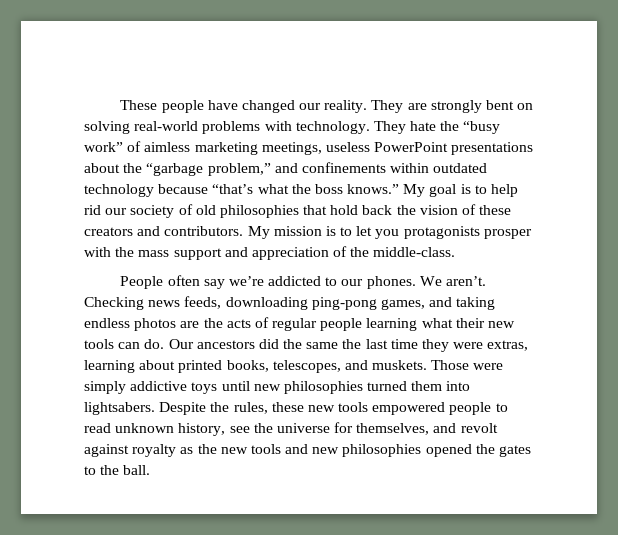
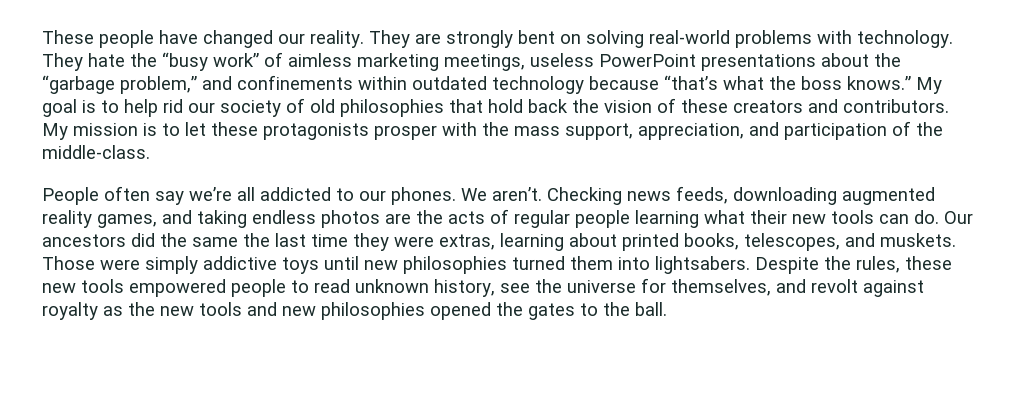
[375,229,400,239] you -> [211,122,258,136] these
[173,247,329,260] support and appreciation -> [565,122,887,140] support, appreciation, and participation
(264, 281) none -> [237,187,255,201] all
[311,297,377,310] ping-pong -> [842,187,935,205] [42,210,92,228] augmented reality

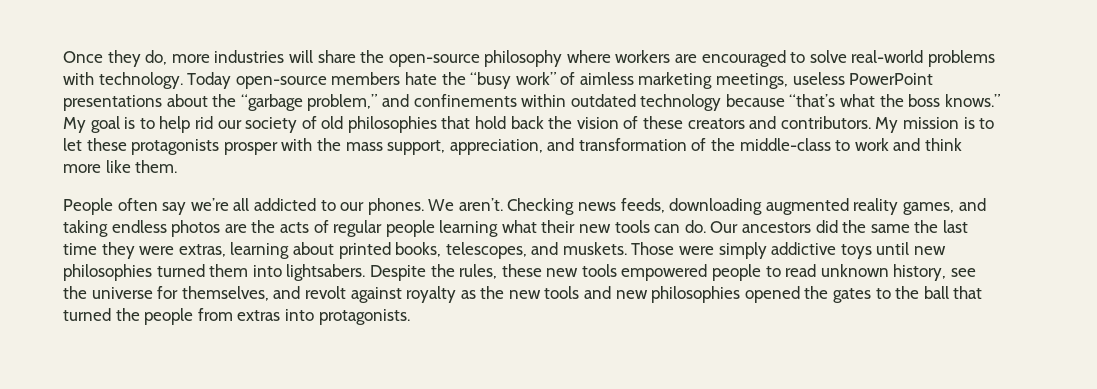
[42,30,644,48] These people have changed our reality. They are strongly bent on solving -> [63,50,847,67] Once they do, more industries will share the open-source philosophy where workers are encouraged to solve
[42,53,83,71] They -> [187,72,401,89] Today open-source members
[784,123,887,140] participation -> [578,138,687,151] transformation
[42,145,150,159] middle-class. -> [739,138,963,151] [63,160,178,173] middle-class to work and think more like them.
[635,302,667,316] ball. -> [923,286,983,299] [63,308,410,325] ball that turned the people from extras into protagonists.

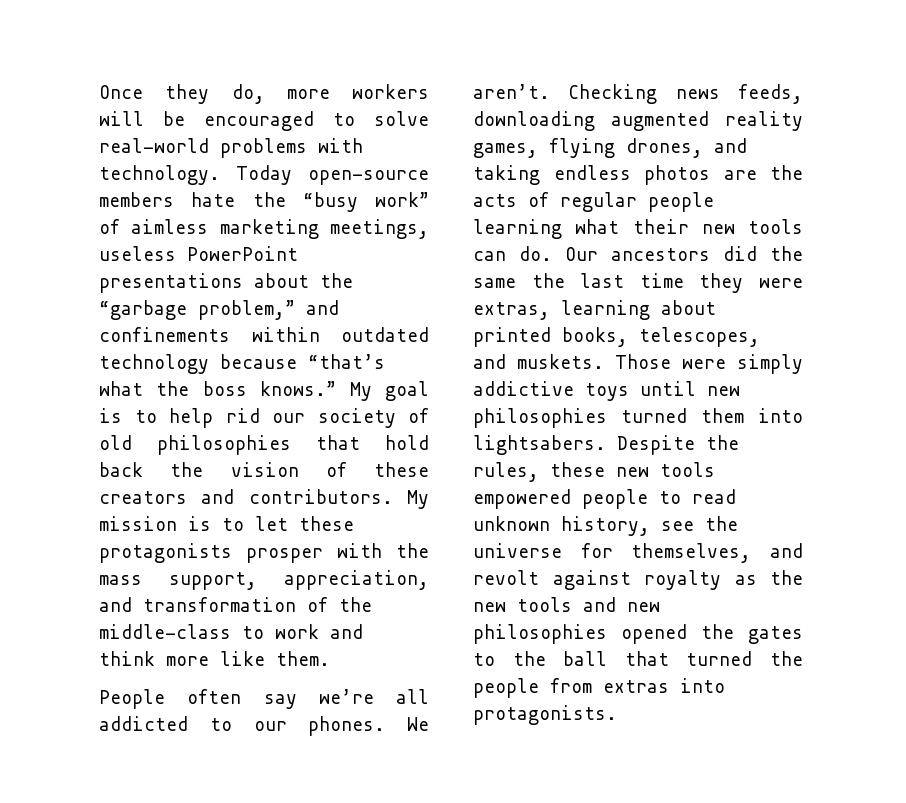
[214,50,698,67] industries will share the open-source philosophy where workers are -> [352,84,429,99] [99,111,185,126] workers will be
(954, 208) none -> [549,138,703,158] flying drones,

